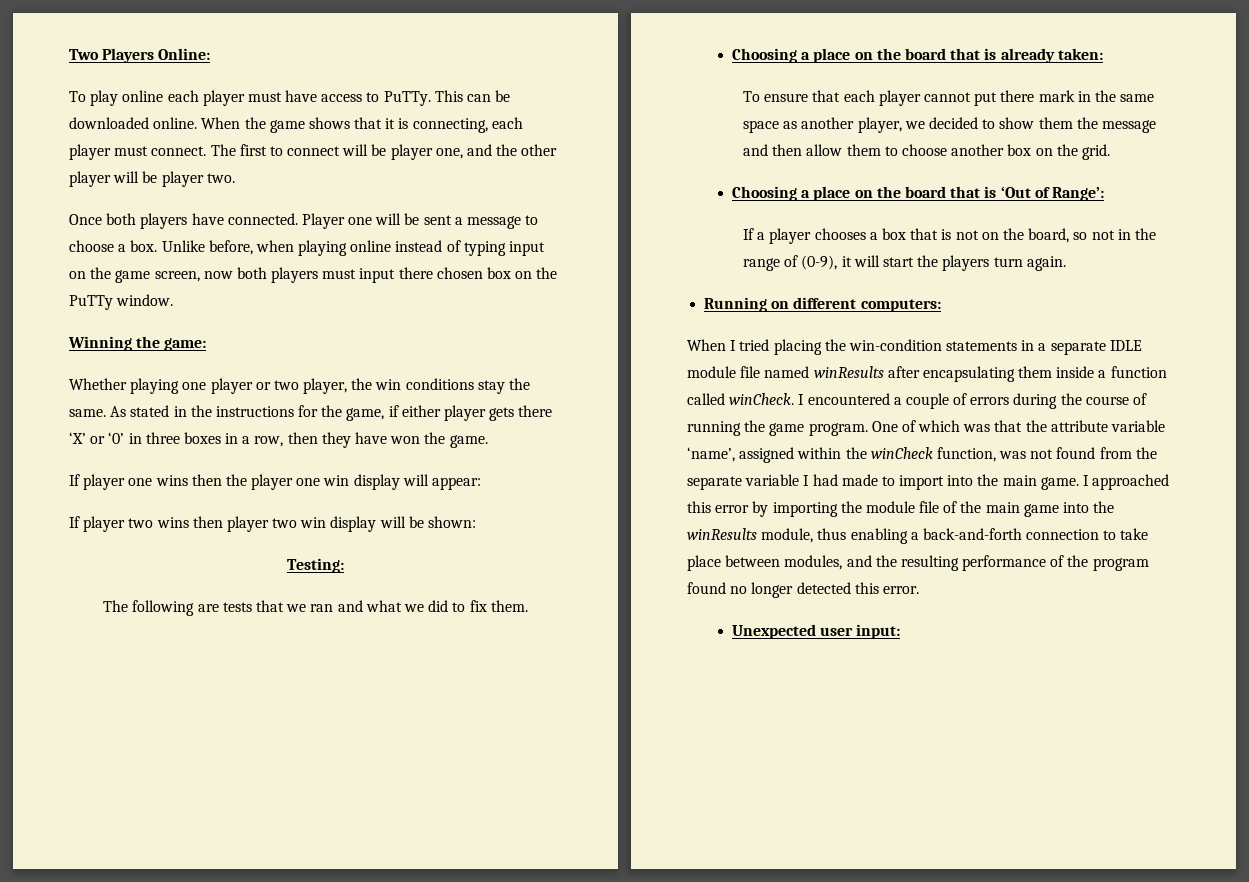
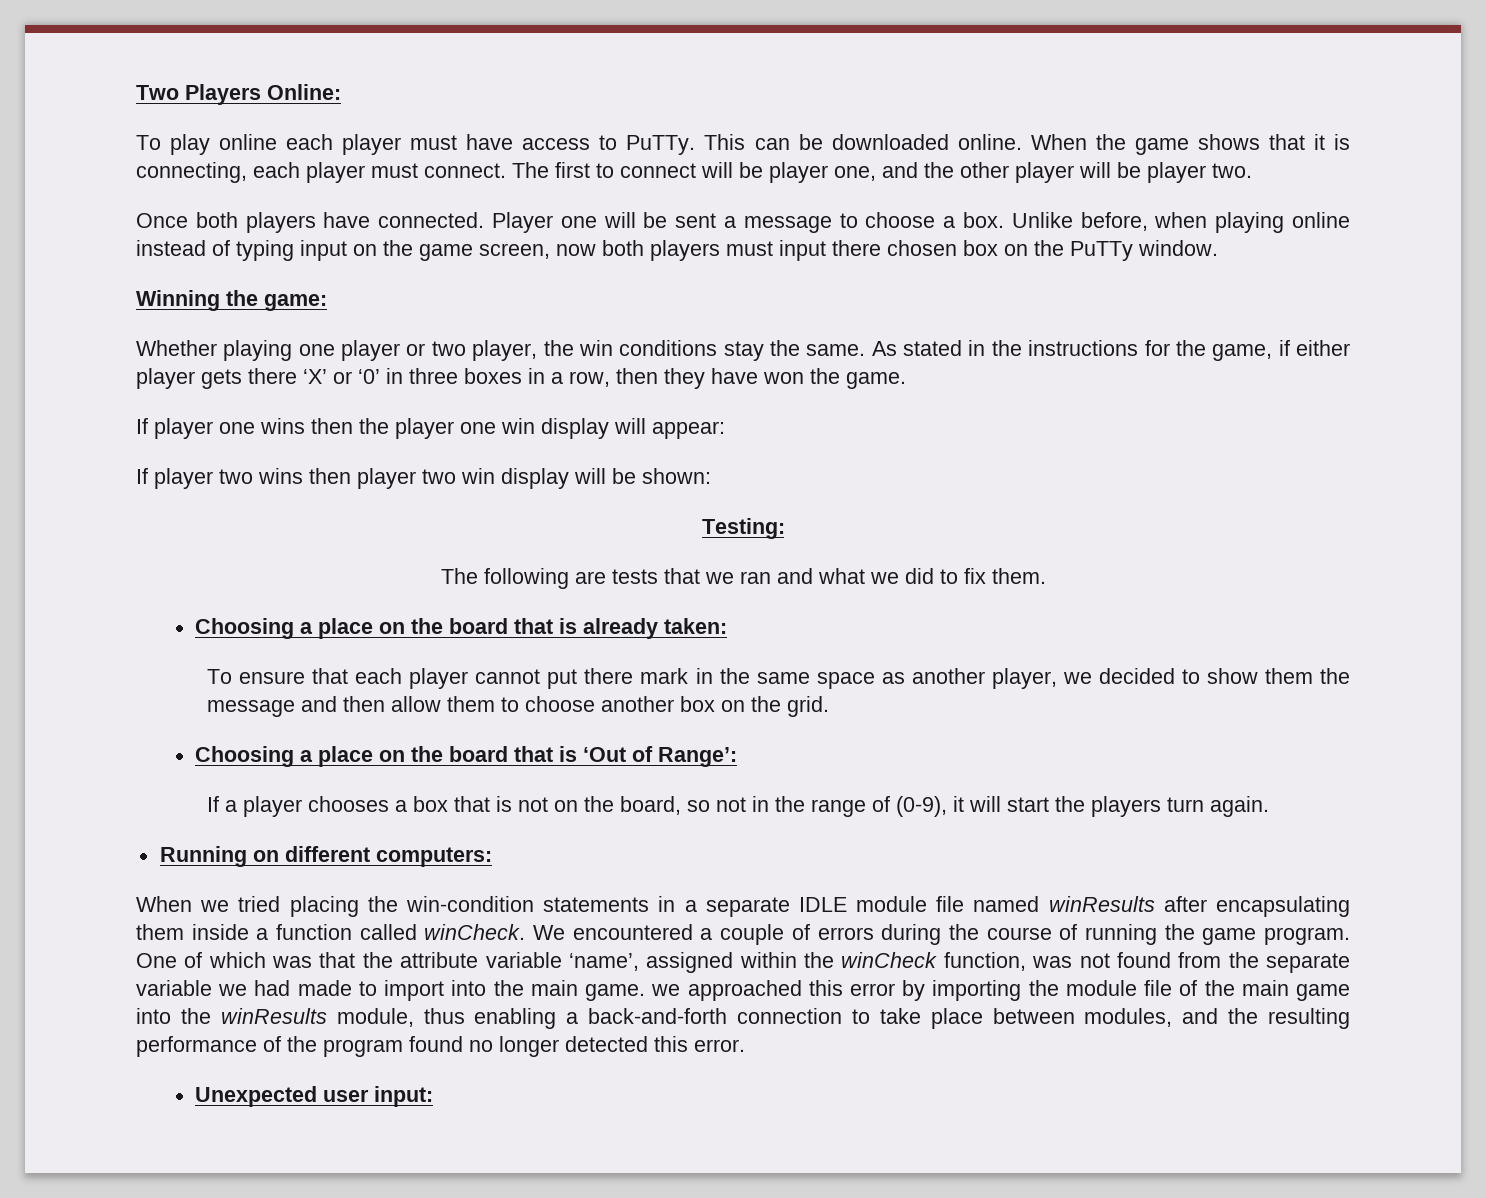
[730,340,737,351] I -> [200,900,230,912] we
[798,394,805,405] I -> [533,925,566,940] We
[803,475,810,486] I -> [218,984,248,996] we
[1083,475,1090,486] I -> [651,984,681,996] we

